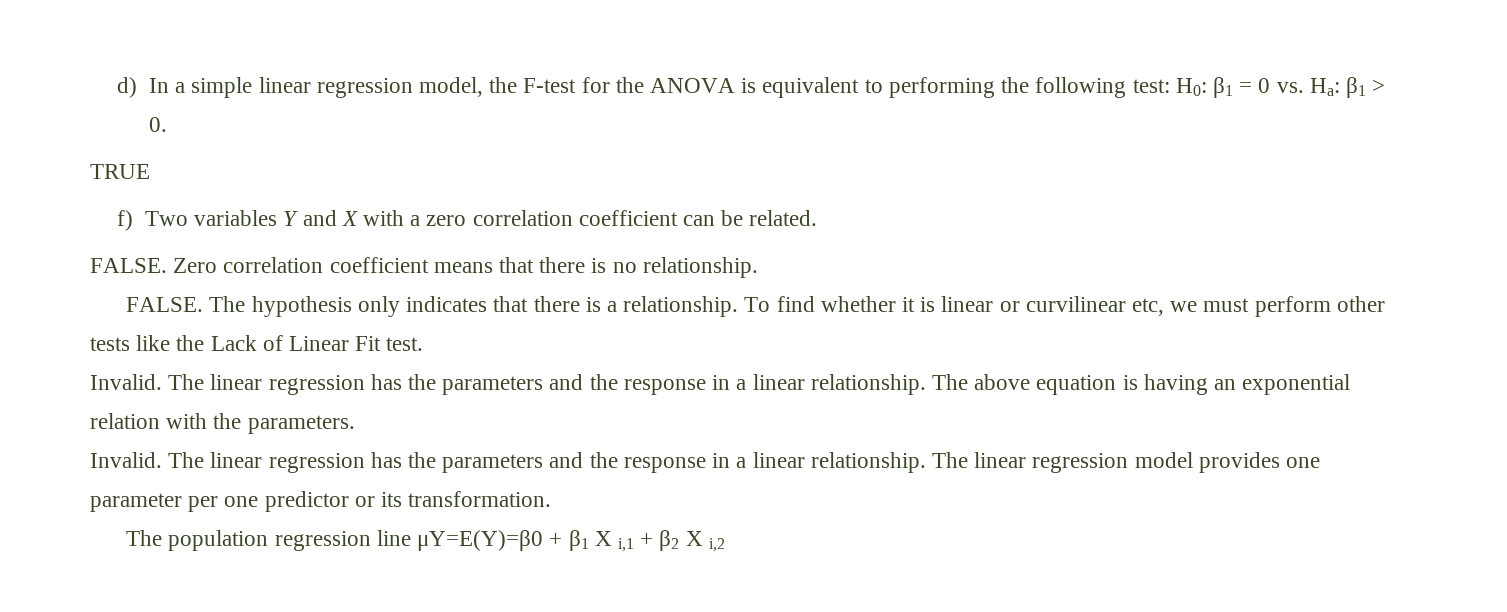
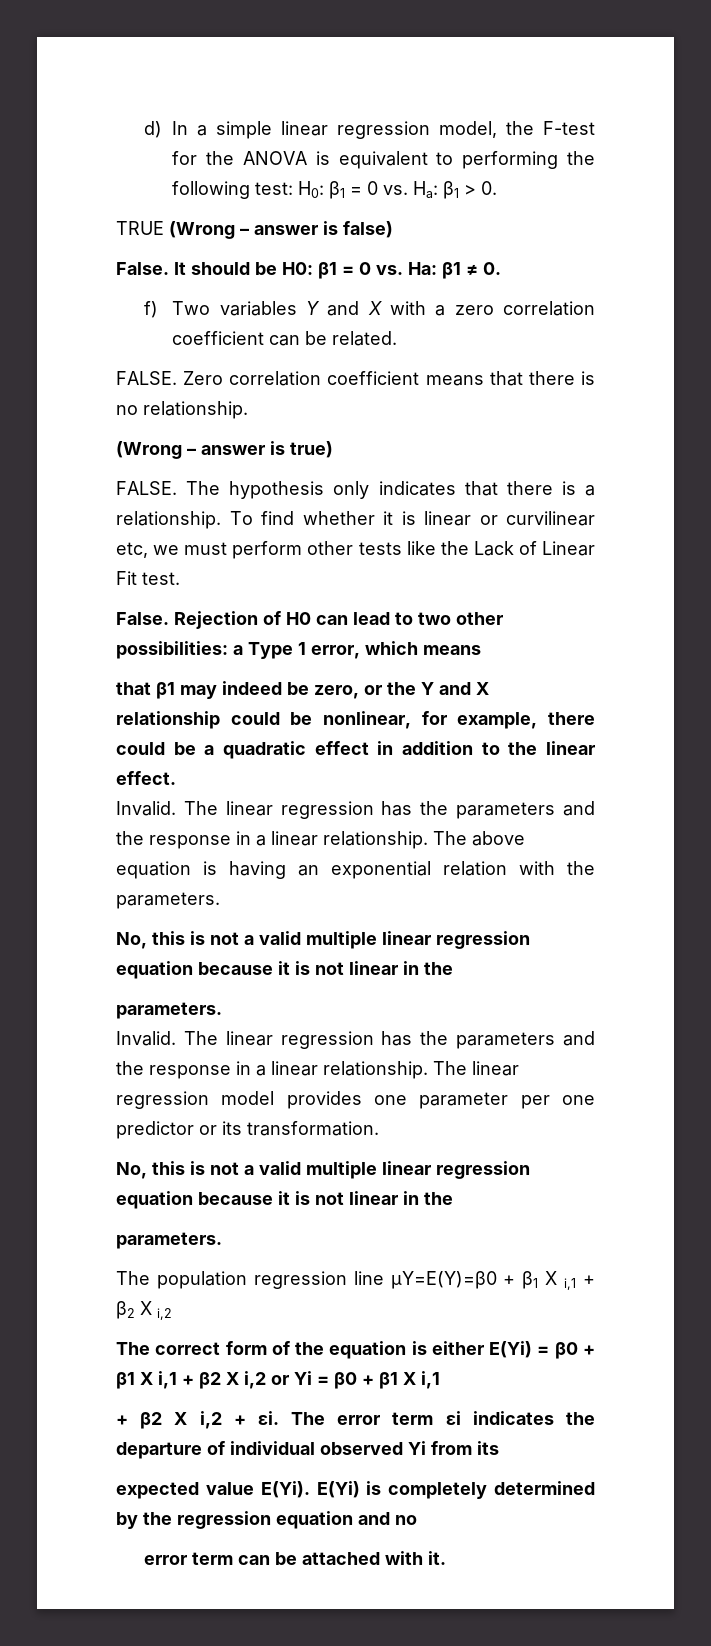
(150, 171) none -> [169,221,393,239] [116,262,501,279] (Wrong – answer is false) // False. It should be H0: β1 = 0 vs. Ha: β1 ≠ 0.
(758, 267) none -> [116,441,333,459] // (Wrong – answer is true)
(424, 344) none -> [116,611,503,629] [116,641,481,659] [116,681,489,699] [116,711,595,729] [116,741,595,759] [116,771,176,785] // False. Rejection of H0 can lead to two other possibilities: a Type 1 error, which means // that β1 may indeed be zero, or the Y and X relationship could be nonlinear, for example, there could be a quadratic effect in addition to the linear effect.
(355, 424) none -> [116,931,530,949] [116,961,453,979] [116,1002,222,1019] // No, this is not a valid multiple linear regression equation because it is not linear in the // parameters.
(552, 499) none -> [116,1161,530,1179] [116,1191,453,1209] [116,1232,222,1249] // No, this is not a valid multiple linear regression equation because it is not linear in the // parameters.
(725, 545) none -> [116,1341,595,1359] [116,1371,440,1389] [116,1411,595,1429] [116,1441,499,1459] [116,1481,595,1499] [116,1511,417,1529] [144,1551,447,1565] // The correct form of the equation is either E(Yi) = β0 + β1 X i,1 + β2 X i,2 or Yi = β0 + β1 X i,1 // + β2 X i,2 + εi. The error term εi indicates the departure of individual observed Yi from its // expected value E(Yi). E(Yi) is completely determined by the regression equation and no // error term can be attached with it.

